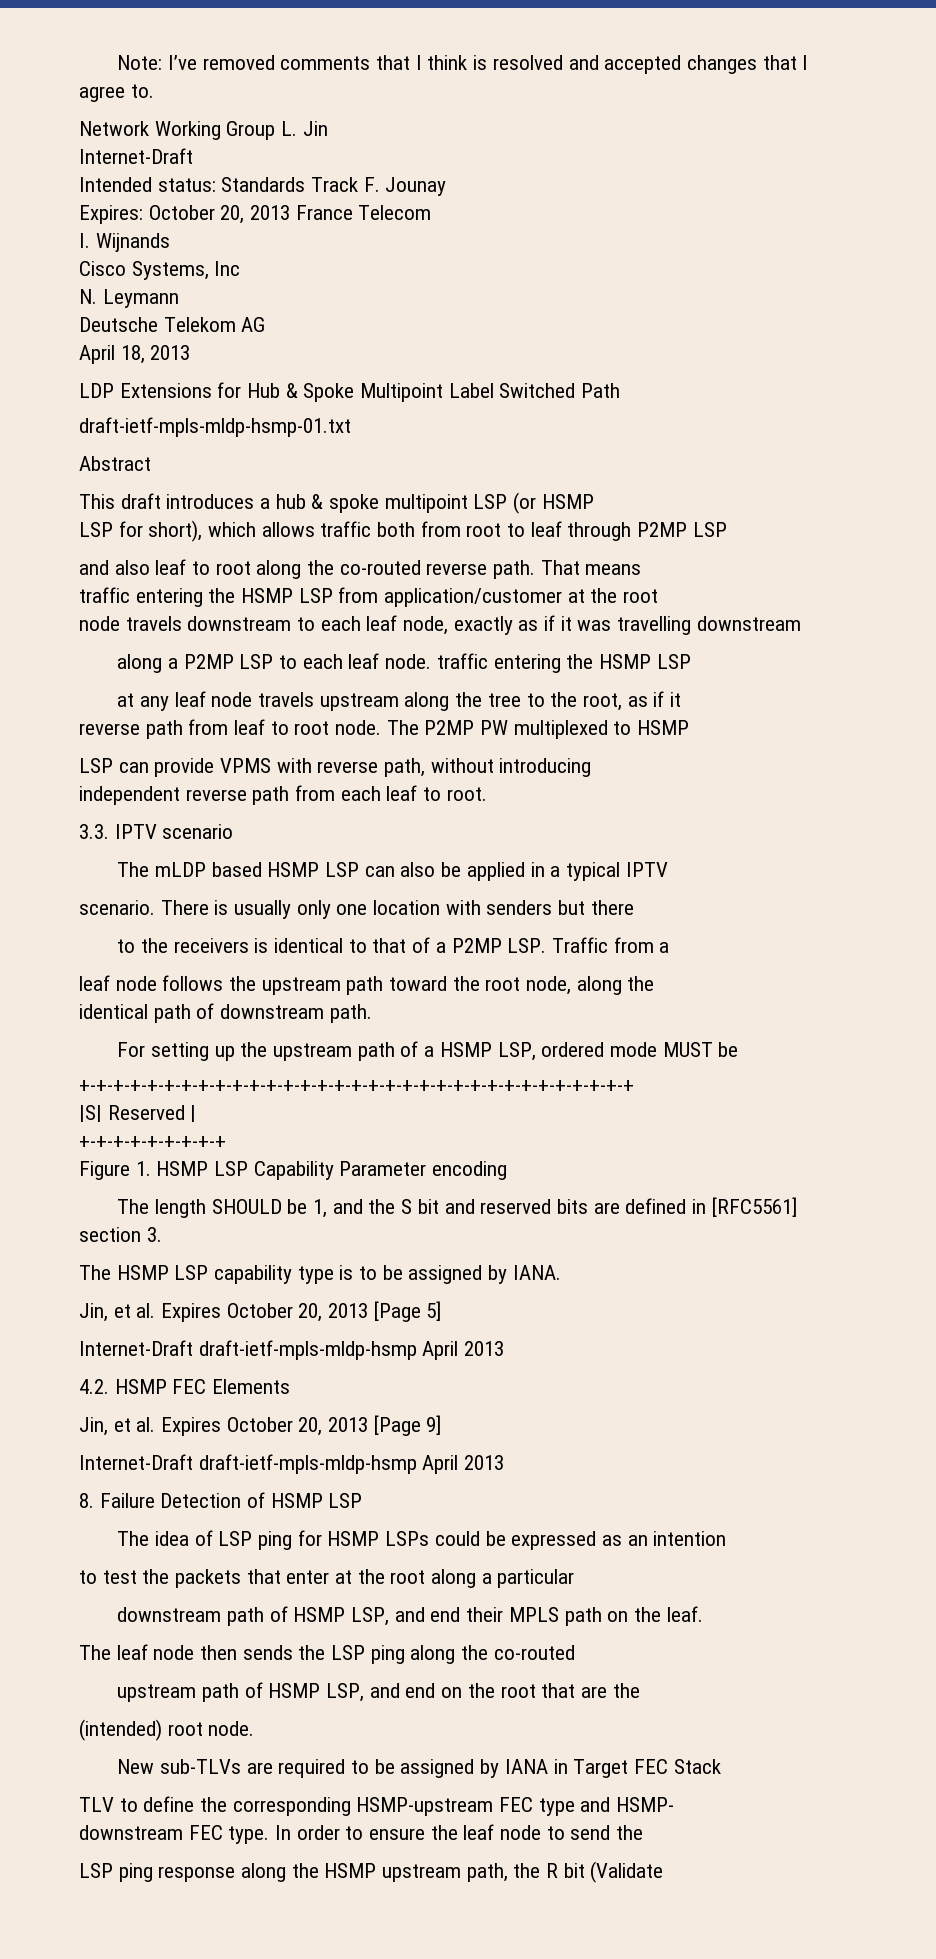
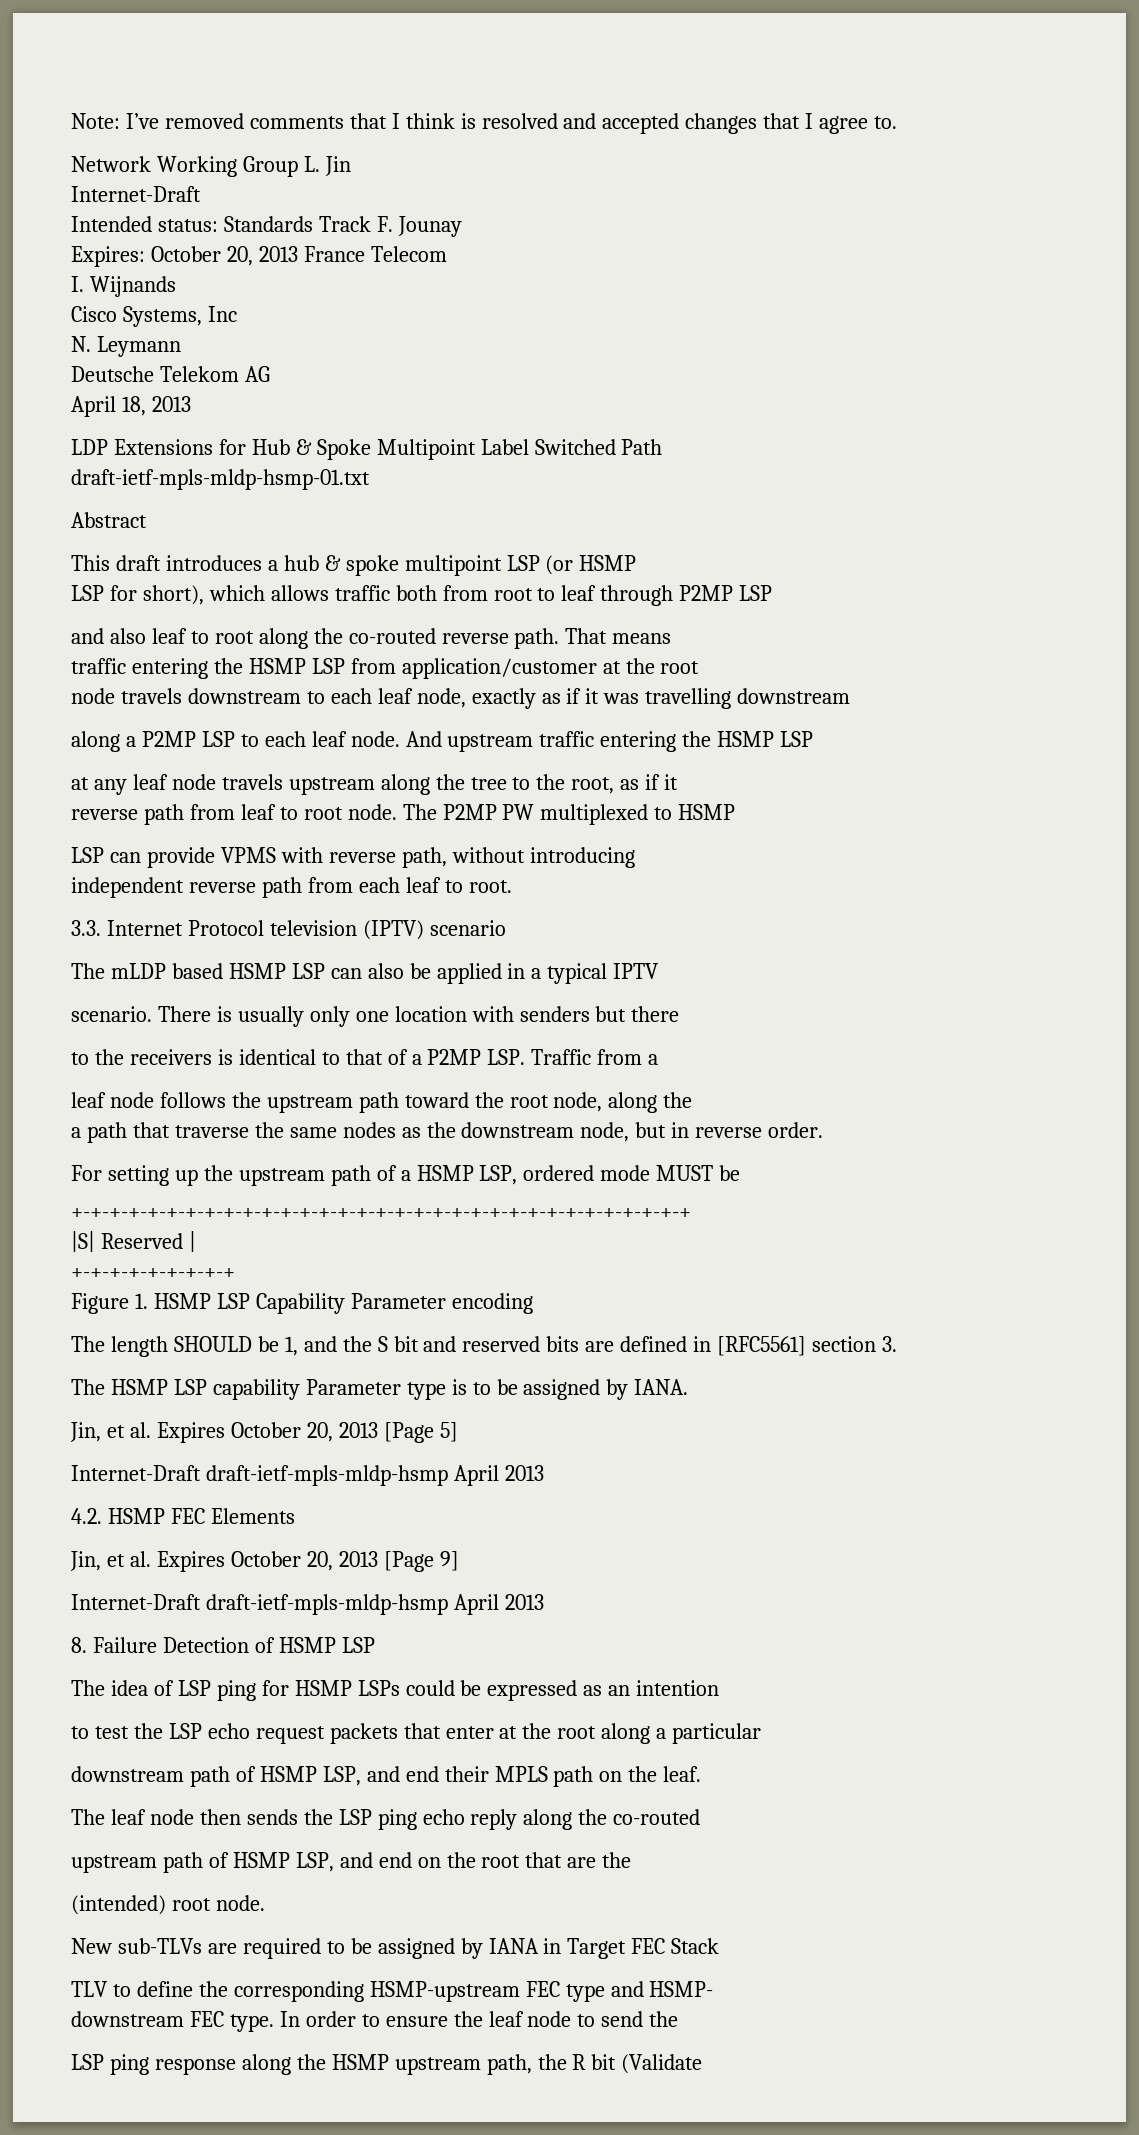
(432, 661) none -> [405,731,534,752] And upstream
[114,824,157,839] IPTV -> [106,920,424,940] Internet Protocol television (IPTV)
[79,1003,372,1023] identical path of downstream path. -> [71,1122,824,1143] a path that traverse the same nodes as the downstream node, but in reverse order.
(293, 1274) none -> [305,1379,401,1395] Parameter
(170, 1576) none -> [168,1723,325,1744] LSP echo request
(405, 1654) none -> [422,1809,518,1830] echo reply

